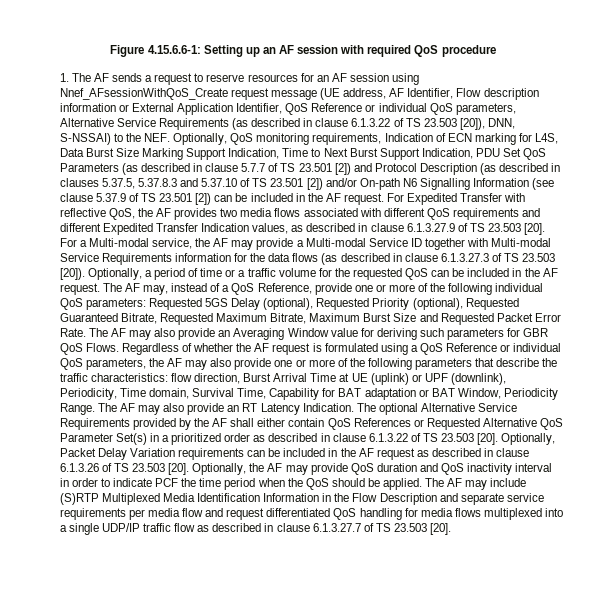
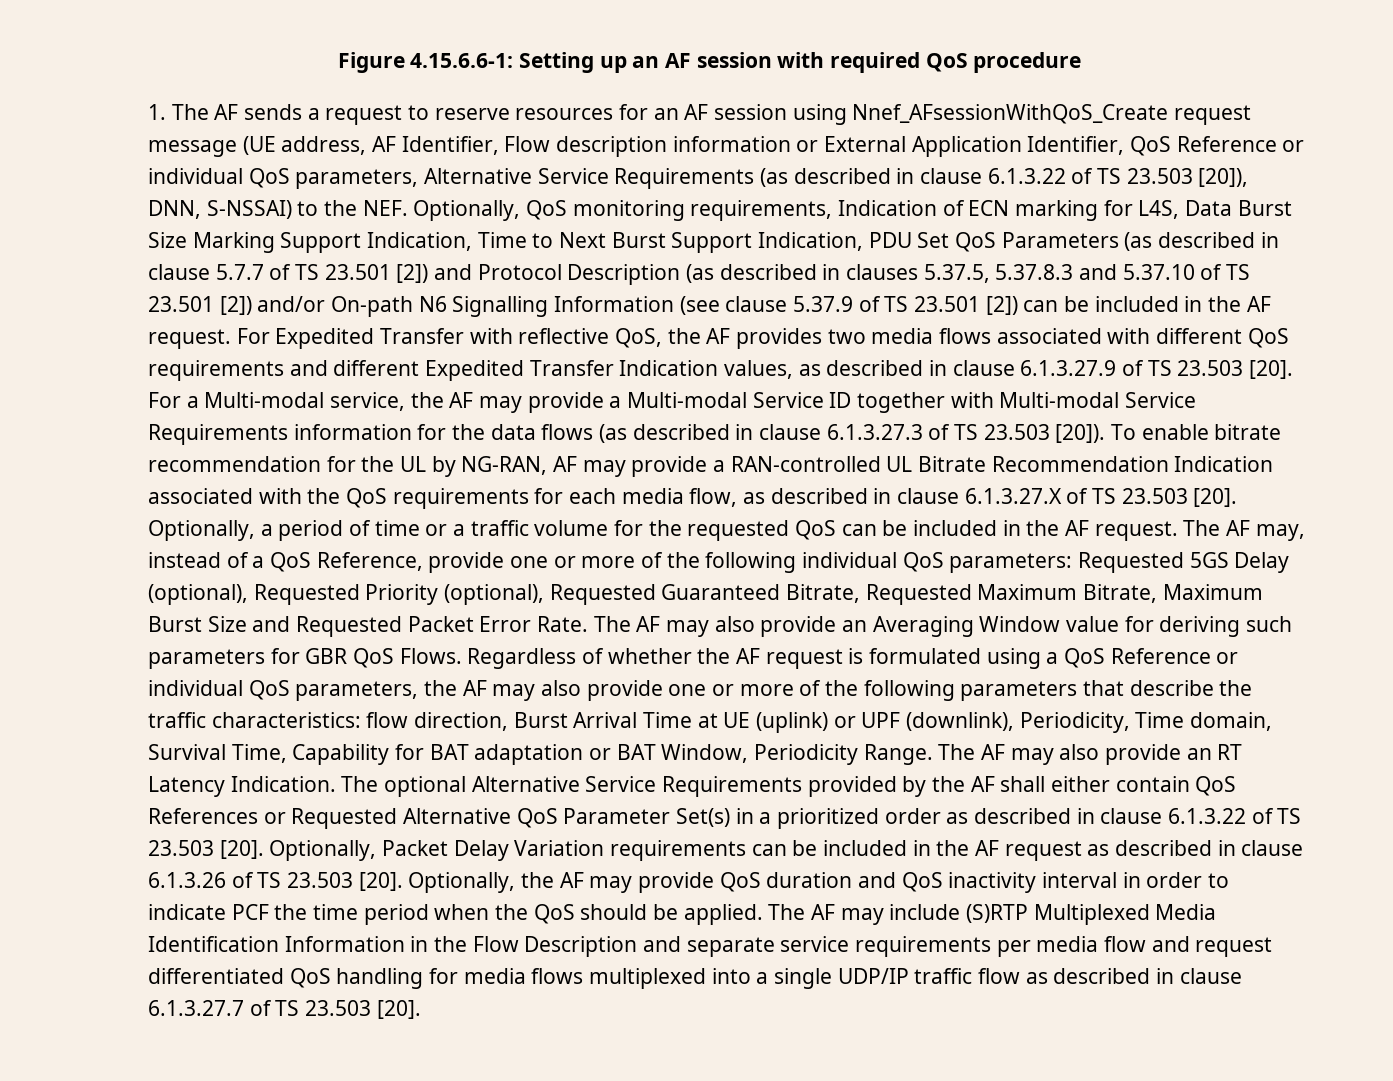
(85, 274) none -> [1111,424,1282,440] [148,456,1274,477] [148,488,1238,509] To enable bitrate recommendation for the UL by NG-RAN, AF may provide a RAN-controlled UL Bitrate Recommendation Indication associated with the QoS requirements for each media flow, as described in clause 6.1.3.27.X of TS 23.503 [20].

